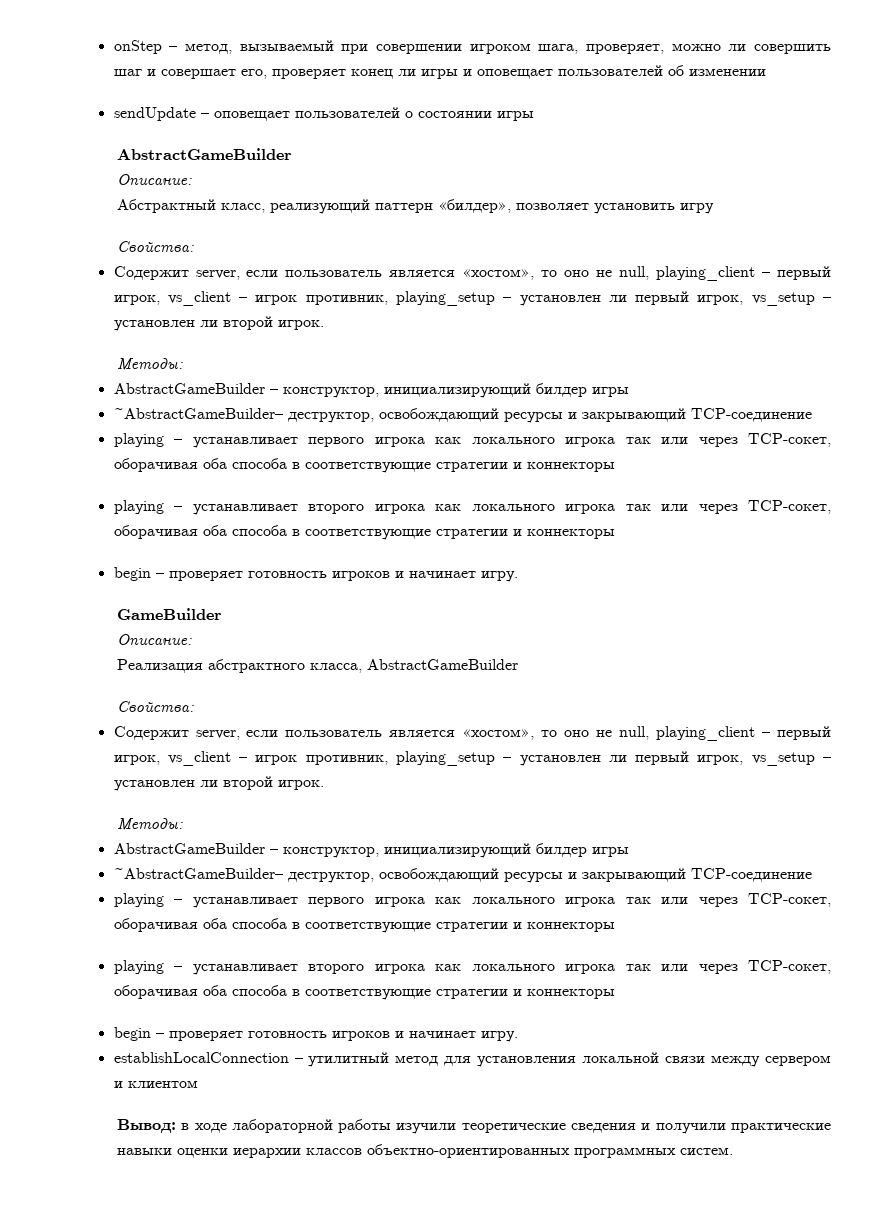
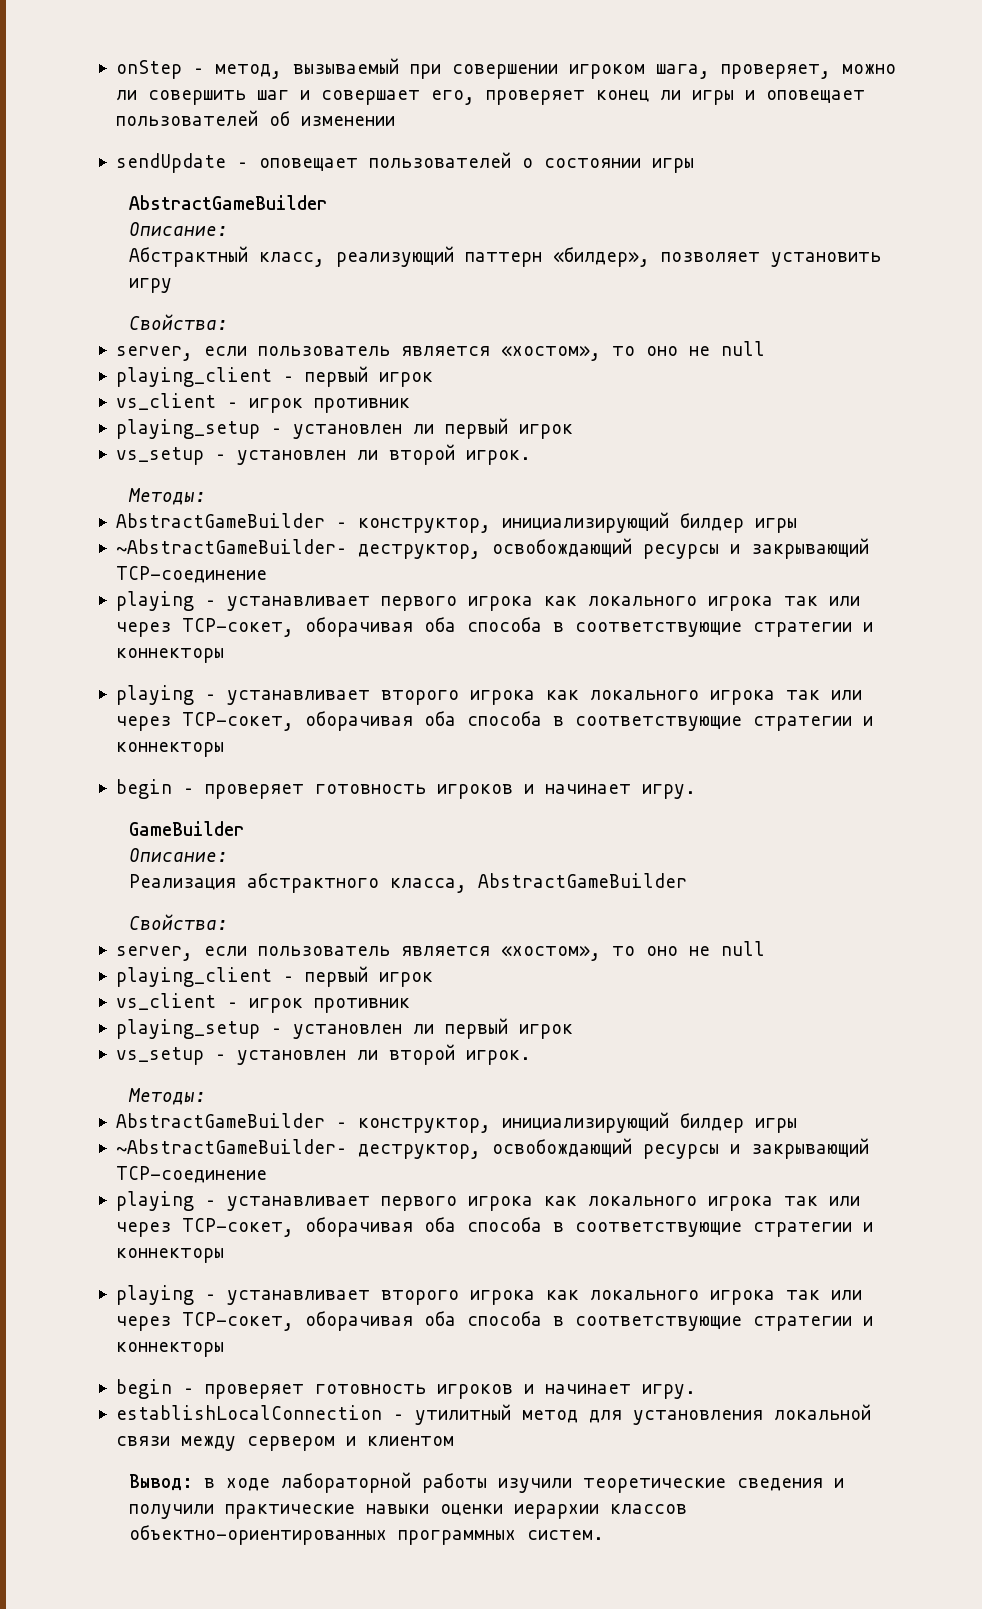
[113,266,831,281] [113,291,744,306] Содержит server, если пользователь является «хостом», то оно не null, playing_client – первый игрок, vs_client – игрок противник, playing_setup – установлен ли первый игрок, -> [116,341,766,361] [116,366,434,387] [116,393,411,413] [116,418,574,439] server, если пользователь является «хостом», то оно не null // playing_client – первый игрок // vs_client – игрок противник // playing_setup – установлен ли первый игрок //
[113,726,831,741] [113,751,744,766] Содержит server, если пользователь является «хостом», то оно не null, playing_client – первый игрок, vs_client – игрок противник, playing_setup – установлен ли первый игрок, -> [116,941,766,961] [116,966,434,987] [116,993,411,1013] [116,1018,574,1039] server, если пользователь является «хостом», то оно не null // playing_client – первый игрок // vs_client – игрок противник // playing_setup – установлен ли первый игрок //

